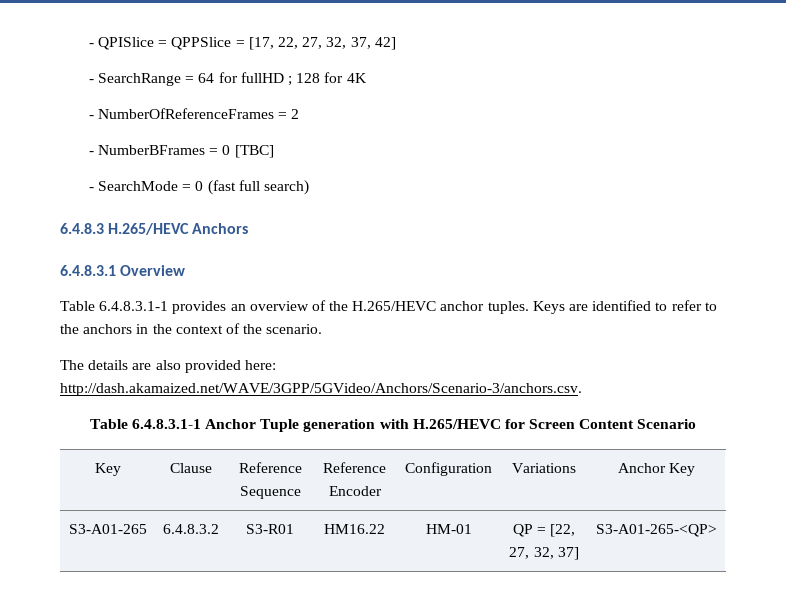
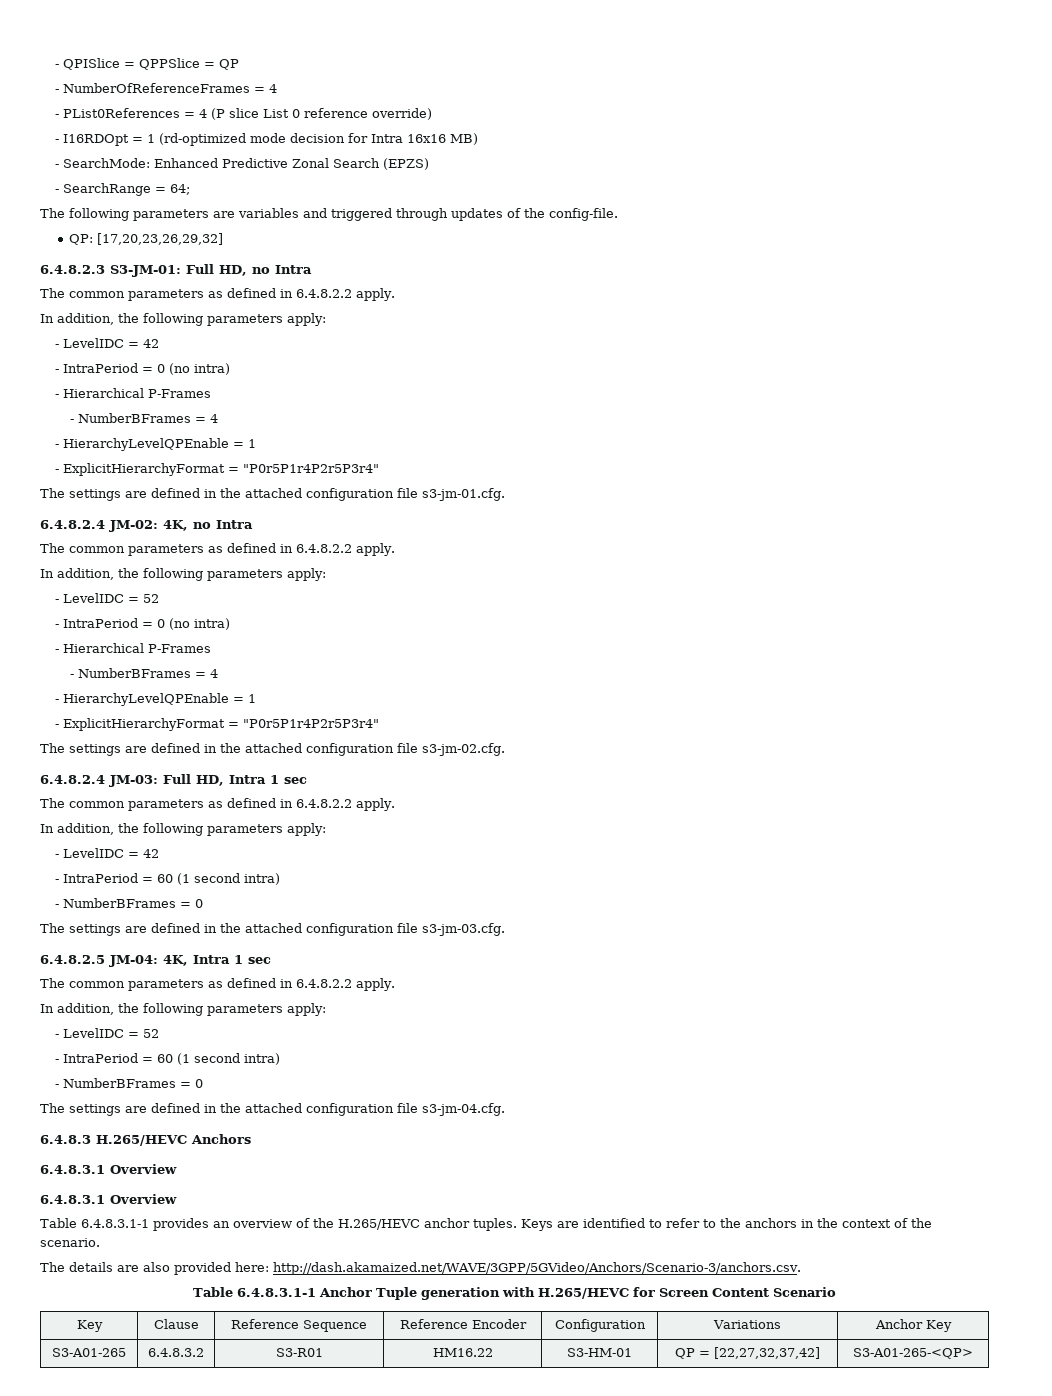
[248,37,396,50] [88,72,367,86] [88,108,300,119] [88,145,274,158] [88,180,310,195] [17, 22, 27, 32, 37, 42] // - SearchRange = 64 for fullHD ; 128 for 4K // - NumberOfReferenceFrames = 2 // - NumberBFrames = 0 [TBC] // - SearchMode = 0 (fast full search) -> [219,59,240,70] [55,83,278,93] [55,108,433,120] [55,133,479,146] [55,158,430,170] [55,183,191,196] [40,208,618,221] [68,233,223,245] [40,264,312,277] [40,288,395,301] [40,313,326,326] [55,338,160,348] [55,363,231,375] [55,388,212,398] [70,413,219,423] [55,438,257,451] [55,463,380,476] [40,488,505,501] [40,520,253,532] [40,543,395,556] [40,568,326,581] [55,593,160,603] [55,618,231,630] [55,643,212,653] [70,668,219,678] [55,693,257,706] [55,718,380,731] [40,743,505,756] [40,774,307,787] [40,798,395,811] [40,823,326,836] [55,848,160,858] [55,873,281,885] [55,898,204,908] [40,923,505,936] [40,955,271,967] [40,978,395,991] [40,1003,326,1016] [55,1028,160,1038] [55,1053,281,1065] [55,1078,204,1088] [40,1103,505,1116] QP // - NumberOfReferenceFrames = 4 // - PList0References = 4 (P slice List 0 reference override) // - I16RDOpt = 1 (rd-optimized mode decision for Intra 16x16 MB) // - SearchMode: Enhanced Predictive Zonal Search (EPZS) // - SearchRange = 64; // The following parameters are variables and triggered through updates of the config-file. // QP: [17,20,23,26,29,32] // 6.4.8.2.3 S3-JM-01: Full HD, no Intra // The common parameters as defined in 6.4.8.2.2 apply. // In addition, the following parameters apply: // - LevelIDC = 42 // - IntraPeriod = 0 (no intra) // - Hierarchical P-Frames // - NumberBFrames = 4 // - HierarchyLevelQPEnable = 1 // - ExplicitHierarchyFormat = "P0r5P1r4P2r5P3r4" // The settings are defined in the attached configuration file s3-jm-01.cfg. // 6.4.8.2.4 JM-02: 4K, no Intra // The common parameters as defined in 6.4.8.2.2 apply. // In addition, the following parameters apply: // - LevelIDC = 52 // - IntraPeriod = 0 (no intra) // - Hierarchical P-Frames // - NumberBFrames = 4 // - HierarchyLevelQPEnable = 1 // - ExplicitHierarchyFormat = "P0r5P1r4P2r5P3r4" // The settings are defined in the attached configuration file s3-jm-02.cfg. // 6.4.8.2.4 JM-03: Full HD, Intra 1 sec // The common parameters as defined in 6.4.8.2.2 apply. // In addition, the following parameters apply: // - LevelIDC = 42 // - IntraPeriod = 60 (1 second intra) // - NumberBFrames = 0 // The settings are defined in the attached configuration file s3-jm-03.cfg. // 6.4.8.2.5 JM-04: 4K, Intra 1 sec // The common parameters as defined in 6.4.8.2.2 apply. // In addition, the following parameters apply: // - LevelIDC = 52 // - IntraPeriod = 60 (1 second intra) // - NumberBFrames = 0 // The settings are defined in the attached configuration file s3-jm-04.cfg.
(186, 270) none -> [40,1194,177,1204] // 6.4.8.3.1 Overview
[425,524,472,534] HM-01 -> [567,1348,632,1357] S3-HM-01
[550,524,576,537] [509,547,579,560] [22, 27, 32, 37] -> [714,1347,820,1359] [22,27,32,37,42]

